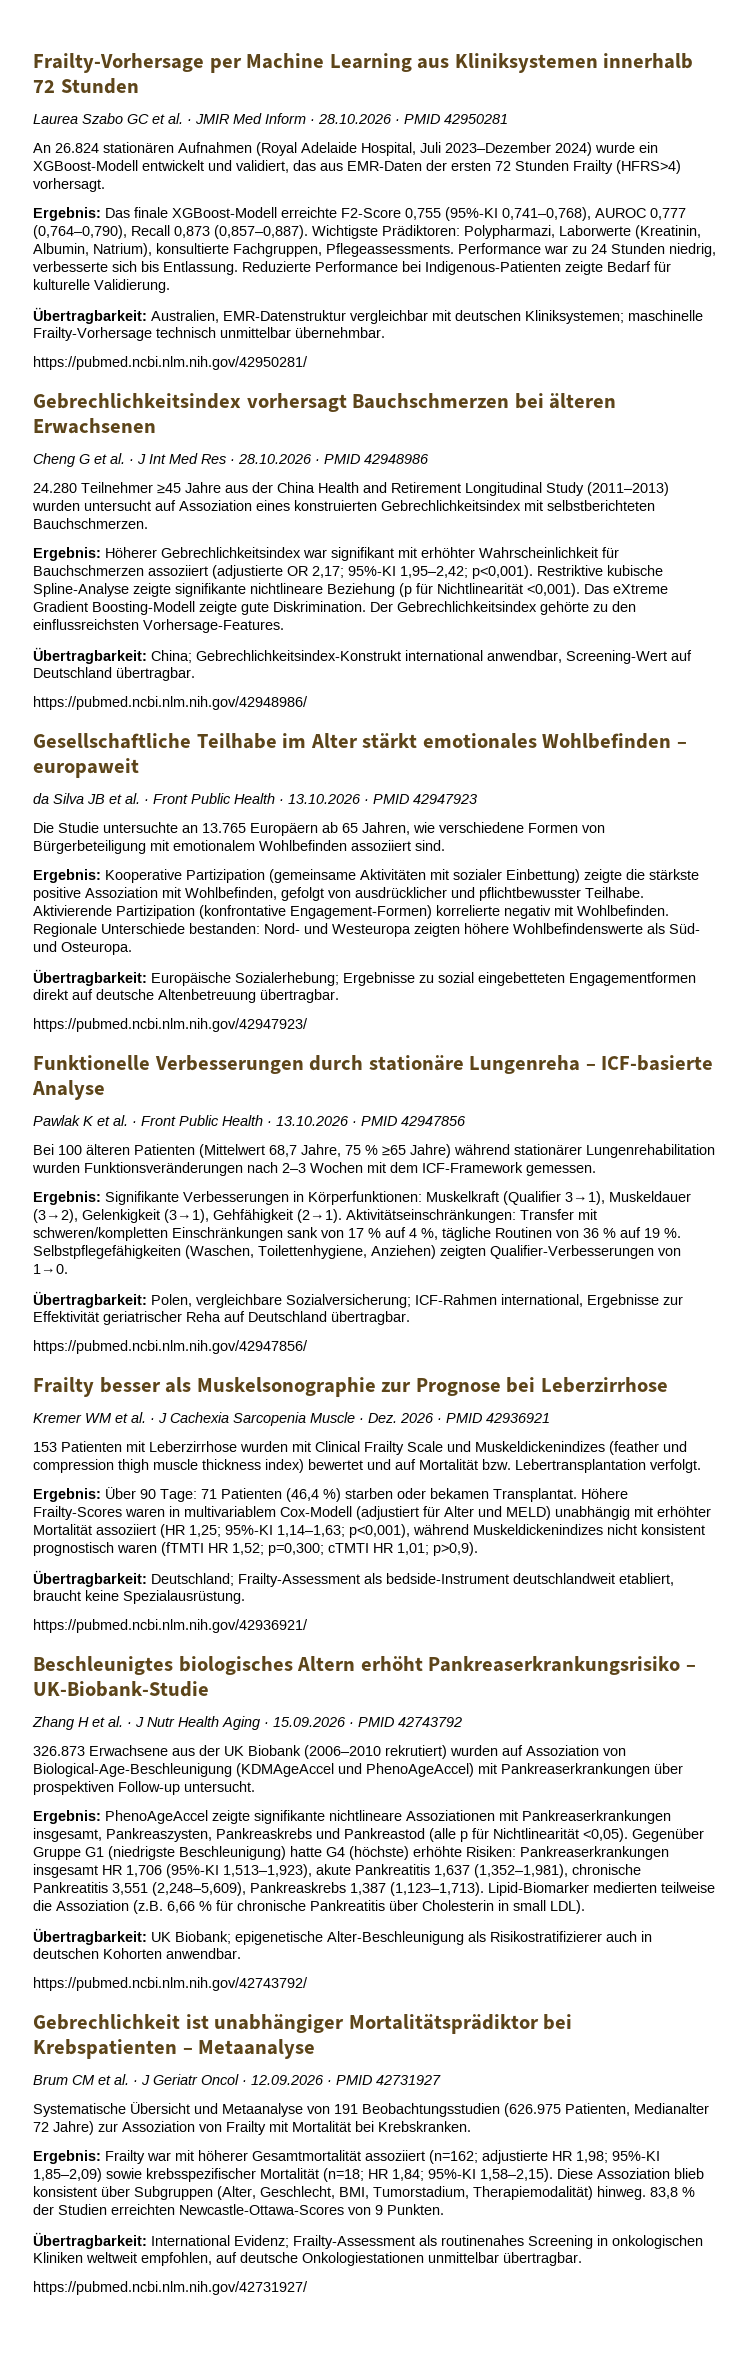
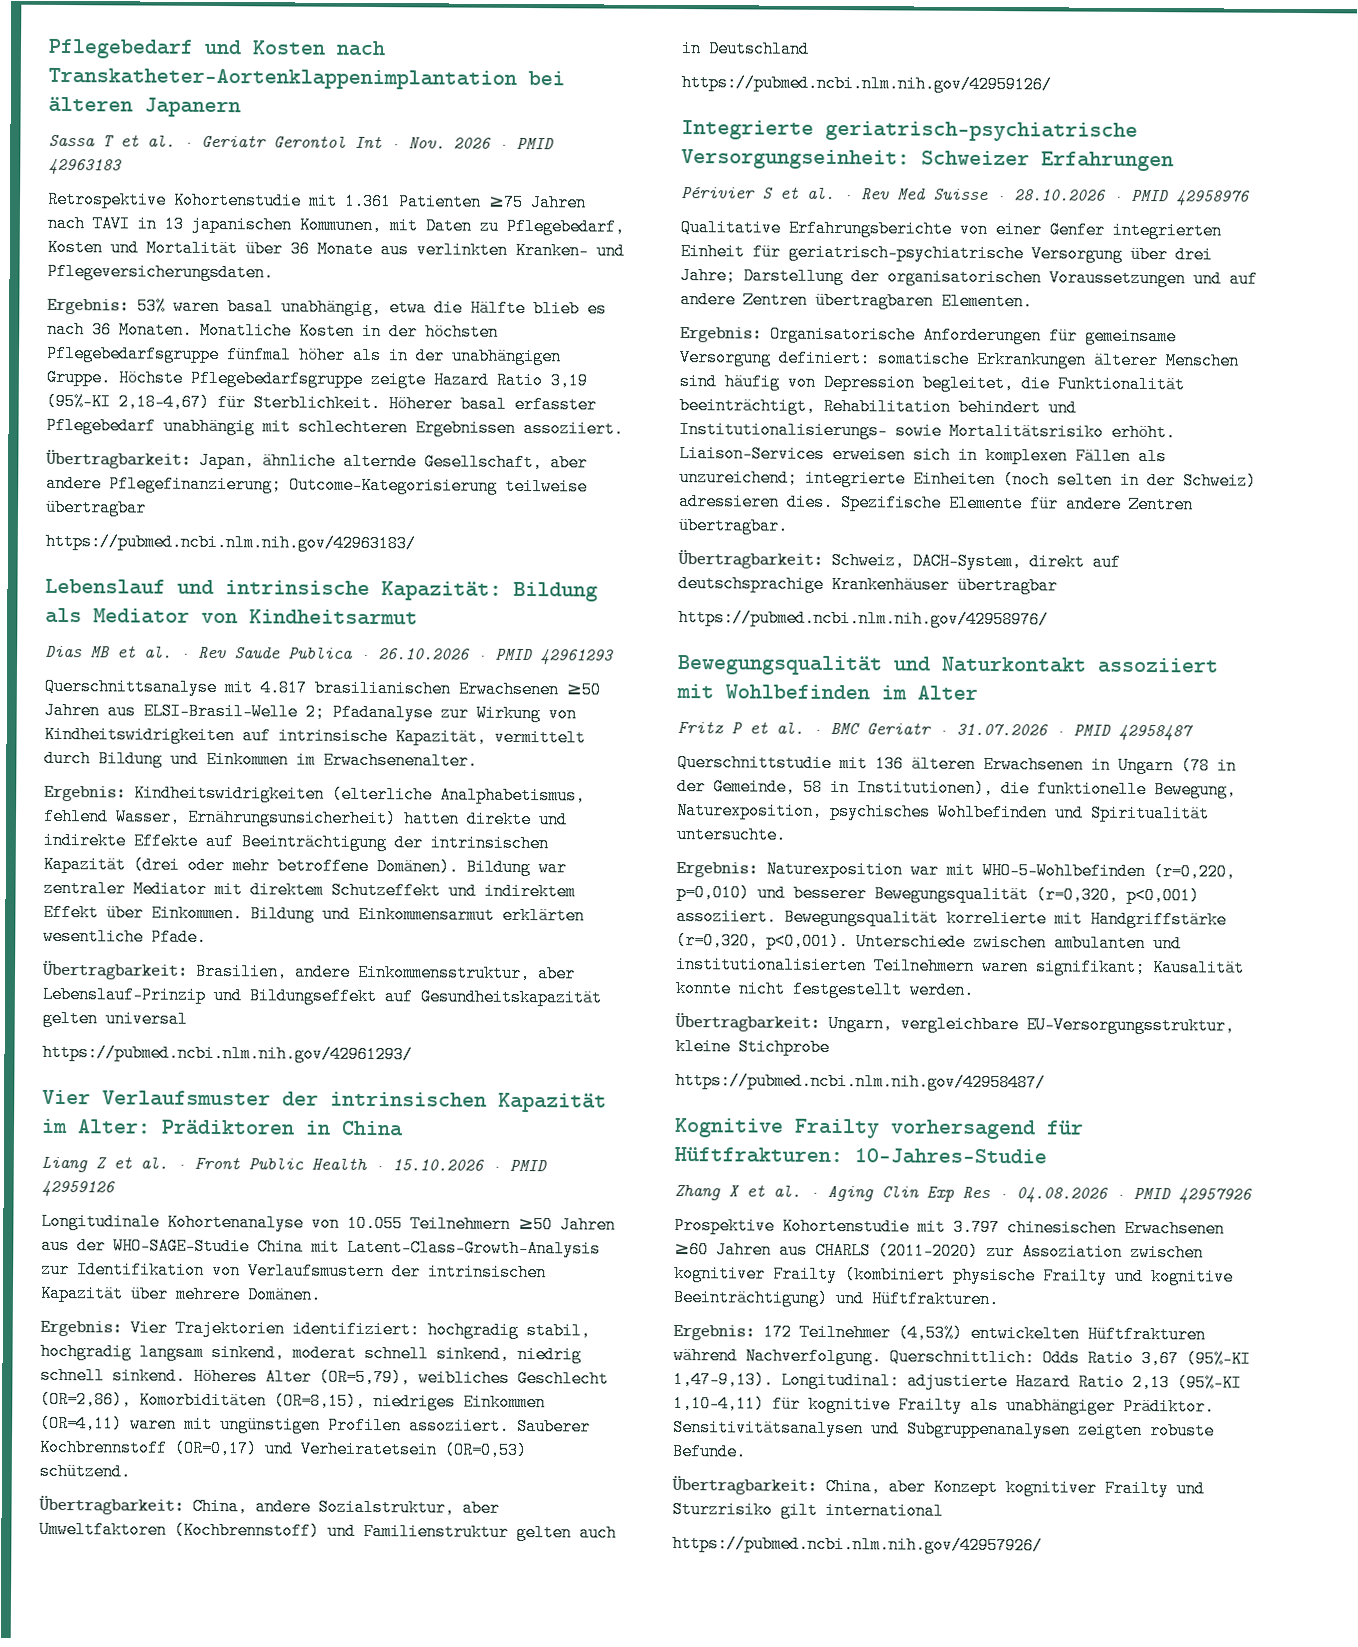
[33,53,694,73] [33,78,139,94] [33,113,508,124] [33,142,658,156] [33,160,681,174] [33,178,105,192] [33,207,686,221] [33,225,701,239] [33,243,716,257] [33,261,671,275] [33,279,170,293] [33,307,703,324] [33,327,385,341] [33,356,308,370] [33,393,617,412] [33,418,156,434] [33,453,429,467] [33,482,669,496] [32,500,655,511] [33,518,148,529] [33,547,619,561] [33,565,663,579] [33,583,668,597] [33,601,636,615] [33,619,284,633] [33,647,692,664] [33,667,195,681] [33,696,308,710] [33,733,687,749] [33,758,139,778] [33,793,477,804] [33,822,605,836] [33,840,445,854] [33,869,699,883] [33,887,644,901] [33,905,669,919] [33,923,700,937] [33,941,132,955] [33,969,696,986] [33,989,339,1003] [33,1018,308,1032] [33,1055,714,1074] [32,1080,105,1100] [33,1115,466,1126] [33,1144,715,1158] [32,1162,596,1176] [33,1191,691,1205] [33,1209,597,1223] [33,1227,681,1241] [33,1245,681,1259] [33,1264,68,1274] [33,1291,683,1308] [33,1311,410,1325] [33,1340,308,1354] [33,1377,668,1397] [33,1412,550,1426] [33,1441,687,1455] [33,1459,701,1473] [33,1487,628,1502] [33,1506,711,1520] [33,1524,705,1538] [33,1542,478,1556] [33,1570,674,1587] [33,1590,245,1604] [33,1619,308,1633] [33,1656,696,1675] [33,1681,209,1697] Frailty-Vorhersage per Machine Learning aus Kliniksystemen innerhalb 72 Stunden // Laurea Szabo GC et al. · JMIR Med Inform · 28.10.2026 · PMID 42950281 // An 26.824 stationären Aufnahmen (Royal Adelaide Hospital, Juli 2023–Dezember 2024) wurde ein XGBoost-Modell entwickelt und validiert, das aus EMR-Daten der ersten 72 Stunden Frailty (HFRS>4) vorhersagt. // Ergebnis: Das finale XGBoost-Modell erreichte F2-Score 0,755 (95%-KI 0,741–0,768), AUROC 0,777 (0,764–0,790), Recall 0,873 (0,857–0,887). Wichtigste Prädiktoren: Polypharmazi, Laborwerte (Kreatinin, Albumin, Natrium), konsultierte Fachgruppen, Pflegeassessments. Performance war zu 24 Stunden niedrig, verbesserte sich bis Entlassung. Reduzierte Performance bei Indigenous-Patienten zeigte Bedarf für kulturelle Validierung. // Übertragbarkeit: Australien, EMR-Datenstruktur vergleichbar mit deutschen Kliniksystemen; maschinelle Frailty-Vorhersage technisch unmittelbar übernehmbar. // https://pubmed.ncbi.nlm.nih.gov/42950281/ // Gebrechlichkeitsindex vorhersagt Bauchschmerzen bei älteren Erwachsenen // Cheng G et al. · J Int Med Res · 28.10.2026 · PMID 42948986 // 24.280 Teilnehmer ≥45 Jahre aus der China Health and Retirement Longitudinal Study (2011–2013) wurden untersucht auf Assoziation eines konstruierten Gebrechlichkeitsindex mit selbstberichteten Bauchschmerzen. // Ergebnis: Höherer Gebrechlichkeitsindex war signifikant mit erhöhter Wahrscheinlichkeit für Bauchschmerzen assoziiert (adjustierte OR 2,17; 95%-KI 1,95–2,42; p<0,001). Restriktive kubische Spline-Analyse zeigte signifikante nichtlineare Beziehung (p für Nichtlinearität <0,001). Das eXtreme Gradient Boosting-Modell zeigte gute Diskrimination. Der Gebrechlichkeitsindex gehörte zu den einflussreichsten Vorhersage-Features. // Übertragbarkeit: China; Gebrechlichkeitsindex-Konstrukt international anwendbar, Screening-Wert auf Deutschland übertragbar. // https://pubmed.ncbi.nlm.nih.gov/42948986/ // Gesellschaftliche Teilhabe im Alter stärkt emotionales Wohlbefinden – europaweit // da Silva JB et al. · Front Public Health · 13.10.2026 · PMID 42947923 // Die Studie untersuchte an 13.765 Europäern ab 65 Jahren, wie verschiedene Formen von Bürgerbeteiligung mit emotionalem Wohlbefinden assoziiert sind. // Ergebnis: Kooperative Partizipation (gemeinsame Aktivitäten mit sozialer Einbettung) zeigte die stärkste positive Assoziation mit Wohlbefinden, gefolgt von ausdrücklicher und pflichtbewusster Teilhabe. Aktivierende Partizipation (konfrontative Engagement-Formen) korrelierte negativ mit Wohlbefinden. Regionale Unterschiede bestanden: Nord- und Westeuropa zeigten höhere Wohlbefindenswerte als Süd- und Osteuropa. // Übertragbarkeit: Europäische Sozialerhebung; Ergebnisse zu sozial eingebetteten Engagementformen direkt auf deutsche Altenbetreuung übertragbar. // https://pubmed.ncbi.nlm.nih.gov/42947923/ // Funktionelle Verbesserungen durch stationäre Lungenreha – ICF-basierte Analyse // Pawlak K et al. · Front Public Health · 13.10.2026 · PMID 42947856 // Bei 100 älteren Patienten (Mittelwert 68,7 Jahre, 75 % ≥65 Jahre) während stationärer Lungenrehabilitation wurden Funktionsveränderungen nach 2–3 Wochen mit dem ICF-Framework gemessen. // Ergebnis: Signifikante Verbesserungen in Körperfunktionen: Muskelkraft (Qualifier 3→1), Muskeldauer (3→2), Gelenkigkeit (3→1), Gehfähigkeit (2→1). Aktivitätseinschränkungen: Transfer mit schweren/kompletten Einschränkungen sank von 17 % auf 4 %, tägliche Routinen von 36 % auf 19 %. Selbstpflegefähigkeiten (Waschen, Toilettenhygiene, Anziehen) zeigten Qualifier-Verbesserungen von 1→0. // Übertragbarkeit: Polen, vergleichbare Sozialversicherung; ICF-Rahmen international, Ergebnisse zur Effektivität geriatrischer Reha auf Deutschland übertragbar. // https://pubmed.ncbi.nlm.nih.gov/42947856/ // Frailty besser als Muskelsonographie zur Prognose bei Leberzirrhose // Kremer WM et al. · J Cachexia Sarcopenia Muscle · Dez. 2026 · PMID 42936921 // 153 Patienten mit Leberzirrhose wurden mit Clinical Frailty Scale und Muskeldickenindizes (feather und compression thigh muscle thickness index) bewertet und auf Mortalität bzw. Lebertransplantation verfolgt. // Ergebnis: Über 90 Tage: 71 Patienten (46,4 %) starben oder bekamen Transplantat. Höhere Frailty-Scores waren in multivariablem Cox-Modell (adjustiert für Alter und MELD) unabhängig mit erhöhter Mortalität assoziiert (HR 1,25; 95%-KI 1,14–1,63; p<0,001), während Muskeldickenindizes nicht konsistent prognostisch waren (fTMTI HR 1,52; p=0,300; cTMTI HR 1,01; p>0,9). // Übertragbarkeit: Deutschland; Frailty-Assessment als bedside-Instrument deutschlandweit etabliert, braucht keine Spezialausrüstung. // https://pubmed.ncbi.nlm.nih.gov/42936921/ // Beschleunigtes biologisches Altern erhöht Pankreaserkrankungsrisiko – UK-Biobank-Studie -> [48,38,386,59] [48,67,565,90] [48,96,241,118] [48,134,554,150] [48,158,122,176] [47,190,587,212] [47,214,625,236] [47,238,625,260] [47,262,274,282] [47,297,607,318] [47,320,499,341] [46,344,562,366] [46,368,588,390] [46,392,597,414] [46,416,624,438] [45,449,588,472] [46,474,588,496] [45,498,147,517] [45,532,416,553] [45,578,598,602] [45,607,418,626] [45,645,614,666] [44,677,601,699] [44,701,577,723] [44,725,586,747] [44,749,478,770] [44,784,586,805] [43,807,568,829] [43,831,549,853] [43,855,567,877] [43,879,576,901] [43,903,585,925] [43,927,207,946] [41,960,576,983] [42,985,602,1007] [42,1009,188,1028] [42,1043,413,1064] [42,1089,607,1113] [41,1118,404,1137] [41,1156,547,1173] [41,1180,116,1198] [41,1212,616,1234] [41,1236,601,1258] [41,1260,547,1282] [40,1284,322,1304] [40,1319,591,1340] [40,1342,582,1364] [40,1366,609,1388] [40,1390,546,1412] [40,1414,591,1436] [39,1438,528,1460] [39,1462,131,1481] [38,1495,500,1517] [39,1520,617,1542] [681,40,810,58] [681,74,1052,94] [681,120,1138,142] [681,149,1174,172] [681,186,1251,207] [680,218,1222,240] [680,242,1213,264] [680,266,1258,288] [680,290,1033,311] [680,325,1177,346] [679,348,1240,370] [679,372,1185,394] [679,396,1077,417] [679,420,1176,442] [679,444,1167,466] [679,468,1257,490] [679,492,1194,514] [678,516,788,535] [677,549,1121,571] [678,574,1058,595] [678,608,1049,629] [677,654,1219,676] [676,683,978,700] [677,720,1194,742] [677,753,1237,775] [677,777,1237,799] [677,801,1210,823] [676,825,786,844] [676,860,1236,881] [676,883,1200,905] [676,907,1227,929] [676,931,1182,953] [676,955,1245,977] [675,979,974,999] [674,1012,1235,1035] [675,1037,830,1056] [675,1071,1046,1092] [674,1117,1084,1140] [674,1146,1047,1165] Pflegebedarf und Kosten nach Transkatheter-Aortenklappenimplantation bei älteren Japanern // Sassa T et al. · Geriatr Gerontol Int · Nov. 2026 · PMID 42963183 // Retrospektive Kohortenstudie mit 1.361 Patienten ≥75 Jahren nach TAVI in 13 japanischen Kommunen, mit Daten zu Pflegebedarf, Kosten und Mortalität über 36 Monate aus verlinkten Kranken- und Pflegeversicherungsdaten. // Ergebnis: 53% waren basal unabhängig, etwa die Hälfte blieb es nach 36 Monaten. Monatliche Kosten in der höchsten Pflegebedarfsgruppe fünfmal höher als in der unabhängigen Gruppe. Höchste Pflegebedarfsgruppe zeigte Hazard Ratio 3,19 (95%-KI 2,18–4,67) für Sterblichkeit. Höherer basal erfasster Pflegebedarf unabhängig mit schlechteren Ergebnissen assoziiert. // Übertragbarkeit: Japan, ähnliche alternde Gesellschaft, aber andere Pflegefinanzierung; Outcome-Kategorisierung teilweise übertragbar // https://pubmed.ncbi.nlm.nih.gov/42963183/ // Lebenslauf und intrinsische Kapazität: Bildung als Mediator von Kindheitsarmut // Dias MB et al. · Rev Saude Publica · 26.10.2026 · PMID 42961293 // Querschnittsanalyse mit 4.817 brasilianischen Erwachsenen ≥50 Jahren aus ELSI-Brasil-Welle 2; Pfadanalyse zur Wirkung von Kindheitswidrigkeiten auf intrinsische Kapazität, vermittelt durch Bildung und Einkommen im Erwachsenenalter. // Ergebnis: Kindheitswidrigkeiten (elterliche Analphabetismus, fehlend Wasser, Ernährungsunsicherheit) hatten direkte und indirekte Effekte auf Beeinträchtigung der intrinsischen Kapazität (drei oder mehr betroffene Domänen). Bildung war zentraler Mediator mit direktem Schutzeffekt und indirektem Effekt über Einkommen. Bildung und Einkommensarmut erklärten wesentliche Pfade. // Übertragbarkeit: Brasilien, andere Einkommensstruktur, aber Lebenslauf-Prinzip und Bildungseffekt auf Gesundheitskapazität gelten universal // https://pubmed.ncbi.nlm.nih.gov/42961293/ // Vier Verlaufsmuster der intrinsischen Kapazität im Alter: Prädiktoren in China // Liang Z et al. · Front Public Health · 15.10.2026 · PMID 42959126 // Longitudinale Kohortenanalyse von 10.055 Teilnehmern ≥50 Jahren aus der WHO-SAGE-Studie China mit Latent-Class-Growth-Analysis zur Identifikation von Verlaufsmustern der intrinsischen Kapazität über mehrere Domänen. // Ergebnis: Vier Trajektorien identifiziert: hochgradig stabil, hochgradig langsam sinkend, moderat schnell sinkend, niedrig schnell sinkend. Höheres Alter (OR=5,79), weibliches Geschlecht (OR=2,86), Komorbiditäten (OR=8,15), niedriges Einkommen (OR=4,11) waren mit ungünstigen Profilen assoziiert. Sauberer Kochbrennstoff (OR=0,17) und Verheiratetsein (OR=0,53) schützend. // Übertragbarkeit: China, andere Sozialstruktur, aber Umweltfaktoren (Kochbrennstoff) und Familienstruktur gelten auch in Deutschland // https://pubmed.ncbi.nlm.nih.gov/42959126/ // Integrierte geriatrisch-psychiatrische Versorgungseinheit: Schweizer Erfahrungen // Périvier S et al. · Rev Med Suisse · 28.10.2026 · PMID 42958976 // Qualitative Erfahrungsberichte von einer Genfer integrierten Einheit für geriatrisch-psychiatrische Versorgung über drei Jahre; Darstellung der organisatorischen Voraussetzungen und auf andere Zentren übertragbaren Elementen. // Ergebnis: Organisatorische Anforderungen für gemeinsame Versorgung definiert: somatische Erkrankungen älterer Menschen sind häufig von Depression begleitet, die Funktionalität beeinträchtigt, Rehabilitation behindert und Institutionalisierungs- sowie Mortalitätsrisiko erhöht. Liaison-Services erweisen sich in komplexen Fällen als unzureichend; integrierte Einheiten (noch selten in der Schweiz) adressieren dies. Spezifische Elemente für andere Zentren übertragbar. // Übertragbarkeit: Schweiz, DACH-System, direkt auf deutschsprachige Krankenhäuser übertragbar // https://pubmed.ncbi.nlm.nih.gov/42958976/ // Bewegungsqualität und Naturkontakt assoziiert mit Wohlbefinden im Alter // Fritz P et al. · BMC Geriatr · 31.07.2026 · PMID 42958487 // Querschnittstudie mit 136 älteren Erwachsenen in Ungarn (78 in der Gemeinde, 58 in Institutionen), die funktionelle Bewegung, Naturexposition, psychisches Wohlbefinden und Spiritualität untersuchte. // Ergebnis: Naturexposition war mit WHO-5-Wohlbefinden (r=0,220, p=0,010) und besserer Bewegungsqualität (r=0,320, p<0,001) assoziiert. Bewegungsqualität korrelierte mit Handgriffstärke (r=0,320, p<0,001). Unterschiede zwischen ambulanten und institutionalisierten Teilnehmern waren signifikant; Kausalität konnte nicht festgestellt werden. // Übertragbarkeit: Ungarn, vergleichbare EU-Versorgungsstruktur, kleine Stichprobe // https://pubmed.ncbi.nlm.nih.gov/42958487/ // Kognitive Frailty vorhersagend für Hüftfrakturen: 10-Jahres-Studie
[78,1716,462,1730] [33,1745,626,1759] [33,1763,683,1777] [33,1781,255,1795] [33,1810,671,1824] [33,1828,704,1842] [33,1846,669,1860] [33,1864,641,1878] [33,1882,715,1896] [33,1900,585,1914] [33,1928,652,1945] [33,1948,241,1959] [33,1977,308,1991] [33,2014,573,2034] [33,2039,316,2059] [33,2074,441,2085] [33,2102,709,2117] [33,2121,471,2135] [33,2150,660,2164] [33,2168,704,2182] [33,2186,695,2200] [33,2204,444,2215] [33,2232,703,2249] [33,2252,582,2266] [33,2281,308,2295] H et al. · J Nutr Health Aging · 15.09.2026 · PMID 42743792 // 326.873 Erwachsene aus der UK Biobank (2006–2010 rekrutiert) wurden auf Assoziation von Biological-Age-Beschleunigung (KDMAgeAccel und PhenoAgeAccel) mit Pankreaserkrankungen über prospektiven Follow-up untersucht. // Ergebnis: PhenoAgeAccel zeigte signifikante nichtlineare Assoziationen mit Pankreaserkrankungen insgesamt, Pankreaszysten, Pankreaskrebs und Pankreastod (alle p für Nichtlinearität <0,05). Gegenüber Gruppe G1 (niedrigste Beschleunigung) hatte G4 (höchste) erhöhte Risiken: Pankreaserkrankungen insgesamt HR 1,706 (95%-KI 1,513–1,923), akute Pankreatitis 1,637 (1,352–1,981), chronische Pankreatitis 3,551 (2,248–5,609), Pankreaskrebs 1,387 (1,123–1,713). Lipid-Biomarker medierten teilweise die Assoziation (z.B. 6,66 % für chronische Pankreatitis über Cholesterin in small LDL). // Übertragbarkeit: UK Biobank; epigenetische Alter-Beschleunigung als Risikostratifizierer auch in deutschen Kohorten anwendbar. // https://pubmed.ncbi.nlm.nih.gov/42743792/ // Gebrechlichkeit ist unabhängiger Mortalitätsprädiktor bei Krebspatienten – Metaanalyse // Brum CM et al. · J Geriatr Oncol · 12.09.2026 · PMID 42731927 // Systematische Übersicht und Metaanalyse von 191 Beobachtungsstudien (626.975 Patienten, Medianalter 72 Jahre) zur Assoziation von Frailty mit Mortalität bei Krebskranken. // Ergebnis: Frailty war mit höherer Gesamtmortalität assoziiert (n=162; adjustierte HR 1,98; 95%-KI 1,85–2,09) sowie krebsspezifischer Mortalität (n=18; HR 1,84; 95%-KI 1,58–2,15). Diese Assoziation blieb konsistent über Subgruppen (Alter, Geschlecht, BMI, Tumorstadium, Therapiemodalität) hinweg. 83,8 % der Studien erreichten Newcastle-Ottawa-Scores von 9 Punkten. // Übertragbarkeit: International Evidenz; Frailty-Assessment als routinenahes Screening in onkologischen Kliniken weltweit empfohlen, auf deutsche Onkologiestationen unmittelbar übertragbar. // https://pubmed.ncbi.nlm.nih.gov/42731927/ -> [728,1184,1253,1205] [674,1216,1225,1238] [674,1240,1204,1262] [674,1264,1234,1286] [673,1288,999,1309] [673,1323,1206,1344] [673,1346,1251,1368] [673,1370,1242,1392] [673,1394,1215,1416] [673,1418,1215,1440] [672,1442,746,1461] [671,1475,1205,1498] [672,1500,944,1520] [672,1534,1043,1555] X et al. · Aging Clin Exp Res · 04.08.2026 · PMID 42957926 // Prospektive Kohortenstudie mit 3.797 chinesischen Erwachsenen ≥60 Jahren aus CHARLS (2011–2020) zur Assoziation zwischen kognitiver Frailty (kombiniert physische Frailty und kognitive Beeinträchtigung) und Hüftfrakturen. // Ergebnis: 172 Teilnehmer (4,53%) entwickelten Hüftfrakturen während Nachverfolgung. Querschnittlich: Odds Ratio 3,67 (95%-KI 1,47–9,13). Longitudinal: adjustierte Hazard Ratio 2,13 (95%-KI 1,10–4,11) für kognitive Frailty als unabhängiger Prädiktor. Sensitivitätsanalysen und Subgruppenanalysen zeigten robuste Befunde. // Übertragbarkeit: China, aber Konzept kognitiver Frailty und Sturzrisiko gilt international // https://pubmed.ncbi.nlm.nih.gov/42957926/

